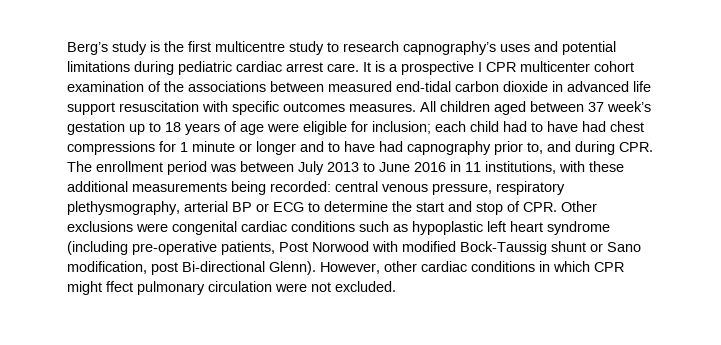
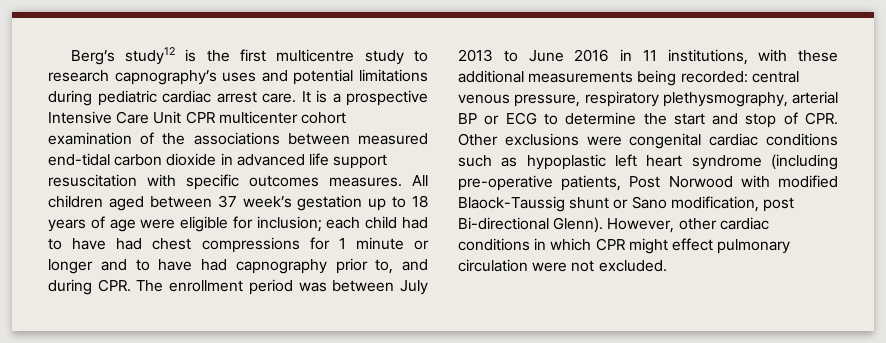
[112,41,147,55] study -> [125,47,176,65] study12
[478,62,482,72] I -> [48,111,182,124] Intensive Care Unit
[460,241,547,255] Bock-Taussig -> [458,196,565,212] Blaock-Taussig
[106,281,133,292] ffect -> [671,238,713,251] effect

